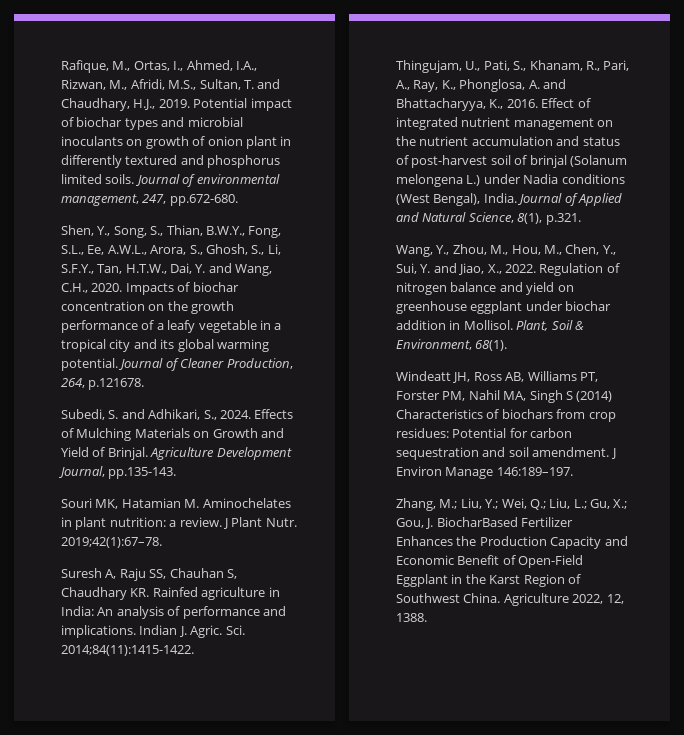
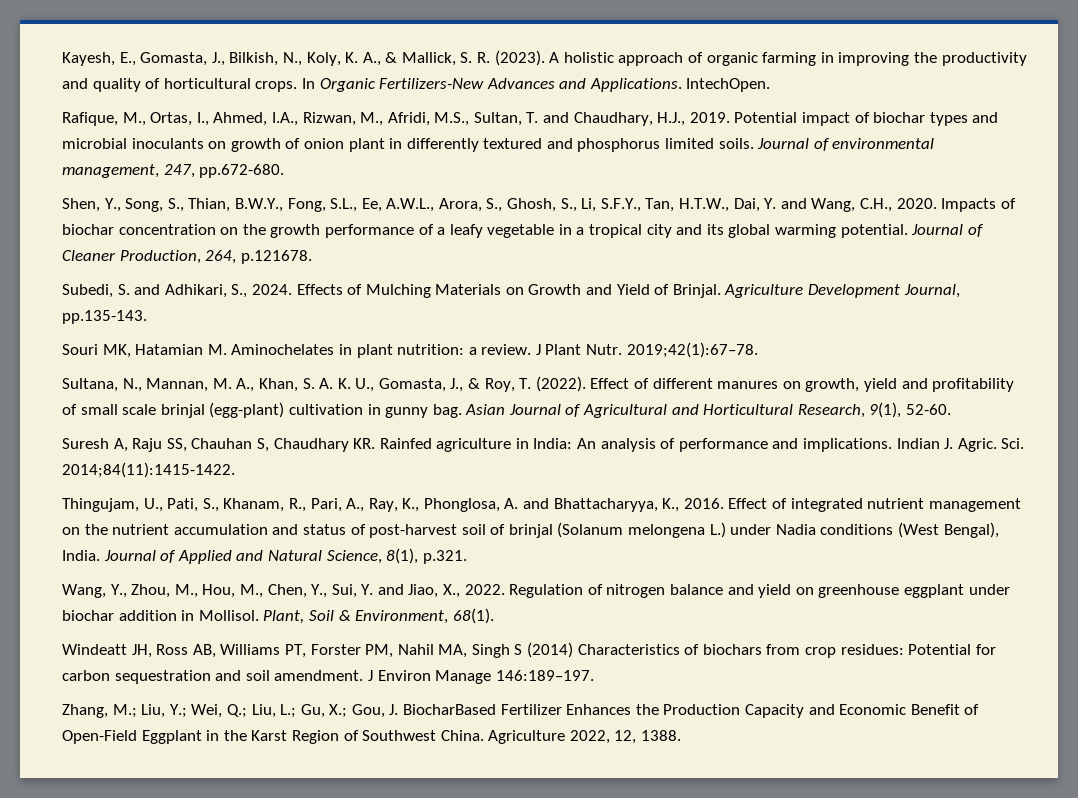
(61, 66) none -> [62,50,1027,66] [62,78,771,92] Kayesh, E., Gomasta, J., Bilkish, N., Koly, K. A., & Mallick, S. R. (2023). A holistic approach of organic farming in improving the productivity and quality of horticultural crops. In Organic Fertilizers-New Advances and Applications. IntechOpen. //
(162, 542) none -> [62,376,1015,392] [62,402,952,418] // Sultana, N., Mannan, M. A., Khan, S. A. K. U., Gomasta, J., & Roy, T. (2022). Effect of different manures on growth, yield and profitability of small scale brinjal (egg-plant) cultivation in gunny bag. Asian Journal of Agricultural and Horticultural Research, 9(1), 52-60.

